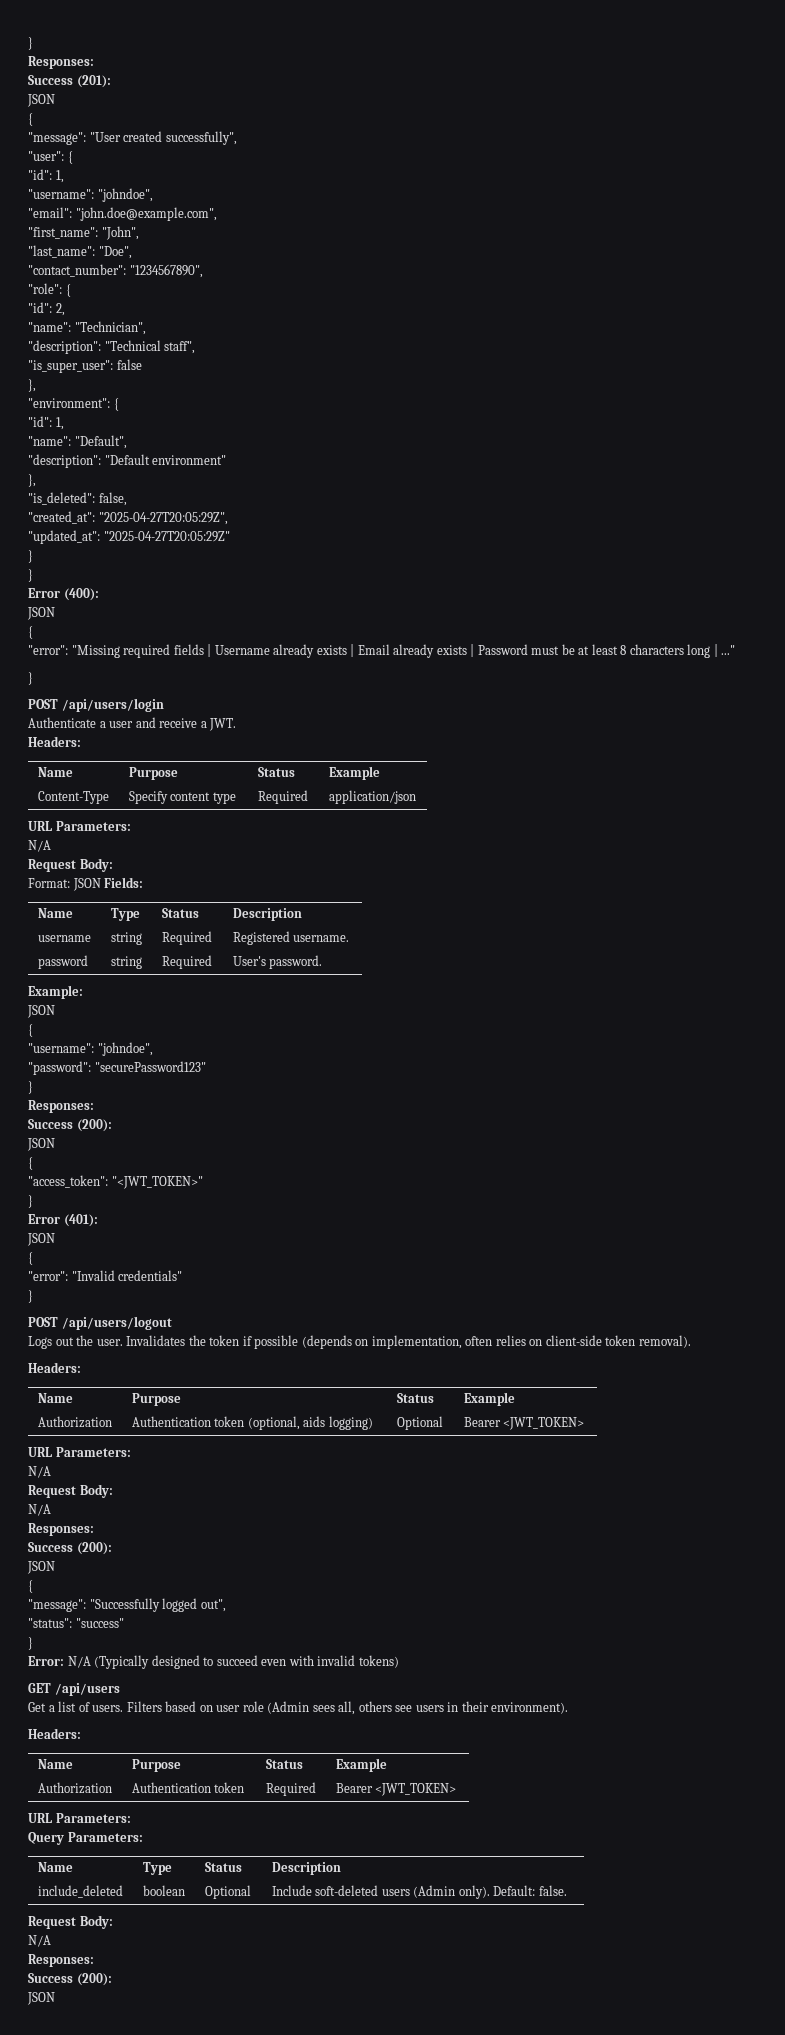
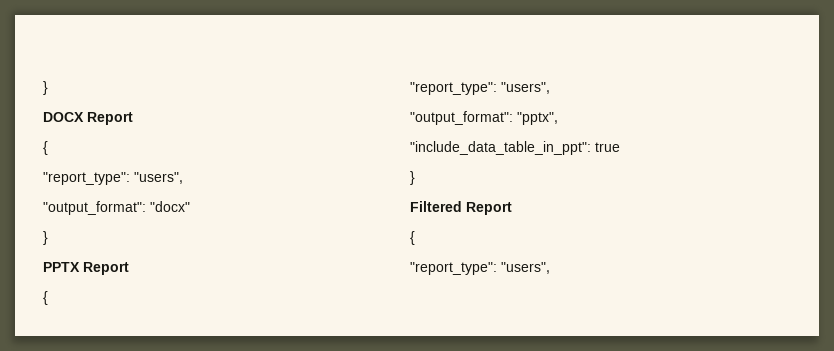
[28,37,33,50] [28,56,94,69] [28,75,111,88] [27,94,55,107] [28,113,33,126] [28,131,237,145] [28,151,73,164] [28,169,64,183] [28,188,153,202] [28,207,217,221] [28,226,139,240] [28,245,132,259] [28,264,203,278] [28,283,71,297] [28,302,65,316] [28,321,146,335] [28,340,196,354] [28,359,142,373] [28,379,36,392] [28,398,119,411] [28,416,64,430] [28,435,127,449] [28,454,227,468] [28,474,36,487] [28,492,127,506] [28,511,228,525] [28,530,230,544] [28,550,33,563] [28,569,33,582] [28,588,99,601] [27,607,55,620] [28,626,33,639] [28,644,736,658] [28,672,33,685] [28,698,164,712] [28,717,237,731] [28,736,81,747] [37,767,73,777] [128,767,178,780] [257,767,295,777] [328,766,380,780] [37,791,109,804] [128,791,236,804] [257,790,308,804] [328,790,416,804] [28,821,131,831] [28,840,51,852] [28,858,113,872] [28,877,144,891] [37,908,73,918] [110,908,140,921] [161,908,199,918] [232,908,302,921] [37,935,91,942] [110,932,142,945] [161,931,212,945] [232,931,350,945] [37,955,88,969] [110,956,142,969] [161,955,212,969] [232,955,323,969] [28,985,83,999] [27,1005,55,1018] [28,1024,33,1037] [28,1042,153,1056] [28,1061,206,1075] [28,1081,33,1094] [28,1100,94,1113] [28,1119,112,1132] [27,1138,55,1151] [28,1157,33,1170] [28,1175,203,1189] [28,1195,33,1208] [28,1214,98,1227] [27,1233,55,1246] [28,1252,33,1265] [28,1270,183,1281] [28,1290,33,1303] [28,1316,172,1330] [28,1335,691,1349] [28,1362,81,1373] [37,1393,73,1403] [131,1393,181,1406] [396,1393,434,1403] [463,1392,515,1406] [37,1416,112,1428] [131,1416,373,1430] [396,1416,443,1430] [463,1417,585,1430] [28,1447,131,1457] [28,1466,51,1478] [28,1484,113,1498] [28,1504,51,1516] [28,1523,94,1536] [28,1542,112,1555] [27,1561,55,1574] [28,1580,33,1593] [28,1598,226,1612] [28,1618,124,1628] [28,1637,33,1650] [28,1655,399,1669] [28,1683,120,1696] [28,1701,569,1715] [28,1728,81,1739] [37,1759,73,1769] [131,1759,181,1772] [265,1759,303,1769] [335,1758,387,1772] [37,1782,112,1794] [131,1782,245,1793] [265,1782,316,1796] [335,1783,457,1796] [28,1813,131,1823] [28,1832,143,1845] [37,1862,73,1872] [142,1862,172,1875] [204,1862,242,1872] [271,1862,341,1875] [37,1885,123,1898] [142,1885,185,1896] [204,1885,251,1899] [271,1885,567,1899] [28,1915,113,1929] [28,1935,51,1947] [28,1954,94,1967] [28,1973,112,1986] [27,1992,55,2005] } // Responses: // Success (201): // JSON // { // "message": "User created successfully", // "user": { // "id": 1, // "username": "johndoe", // "email": "john.doe@example.com", // "first_name": "John", // "last_name": "Doe", // "contact_number": "1234567890", // "role": { // "id": 2, // "name": "Technician", // "description": "Technical staff", // "is_super_user": false // }, // "environment": { // "id": 1, // "name": "Default", // "description": "Default environment" // }, // "is_deleted": false, // "created_at": "2025-04-27T20:05:29Z", // "updated_at": "2025-04-27T20:05:29Z" // } // } // Error (400): // JSON // { // "error": "Missing required fields | Username already exists | Email already exists | Password must be at least 8 characters long | ..." // } // POST /api/users/login // Authenticate a user and receive a JWT. // Headers: // Name | Purpose | Status | Example // Content-Type | Specify content type | Required | application/json // URL Parameters: // N/A // Request Body: // Format: JSON Fields: // Name | Type | Status | Description // username | string | Required | Registered username. // password | string | Required | User's password. // Example: // JSON // { // "username": "johndoe", // "password": "securePassword123" // } // Responses: // Success (200): // JSON // { // "access_token": "<JWT_TOKEN>" // } // Error (401): // JSON // { // "error": "Invalid credentials" // } // POST /api/users/logout // Logs out the user. Invalidates the token if possible (depends on implementation, often relies on client-side token removal). // Headers: // Name | Purpose | Status | Example // Authorization | Authentication token (optional, aids logging) | Optional | Bearer <JWT_TOKEN> // URL Parameters: // N/A // Request Body: // N/A // Responses: // Success (200): // JSON // { // "message": "Successfully logged out", // "status": "success" // } // Error: N/A (Typically designed to succeed even with invalid tokens) // GET /api/users // Get a list of users. Filters based on user role (Admin sees all, others see users in their environment). // Headers: // Name | Purpose | Status | Example // Authorization | Authentication token | Required | Bearer <JWT_TOKEN> // URL Parameters: // Query Parameters: // Name | Type | Status | Description // include_deleted | boolean | Optional | Include soft-deleted users (Admin only). Default: false. // Request Body: // N/A // Responses: // Success (200): // JSON -> [43,81,48,95] [43,112,133,125] [43,141,48,155] [43,172,183,185] [43,201,190,215] [43,231,48,245] [43,262,129,275] [43,291,48,305] [410,82,550,95] [410,111,558,125] [410,141,620,155] [410,171,415,185] [410,201,512,215] [410,231,415,245] [410,262,550,275] } // DOCX Report // { // "report_type": "users", // "output_format": "docx" // } // PPTX Report // { // "report_type": "users", // "output_format": "pptx", // "include_data_table_in_ppt": true // } // Filtered Report // { // "report_type": "users",

